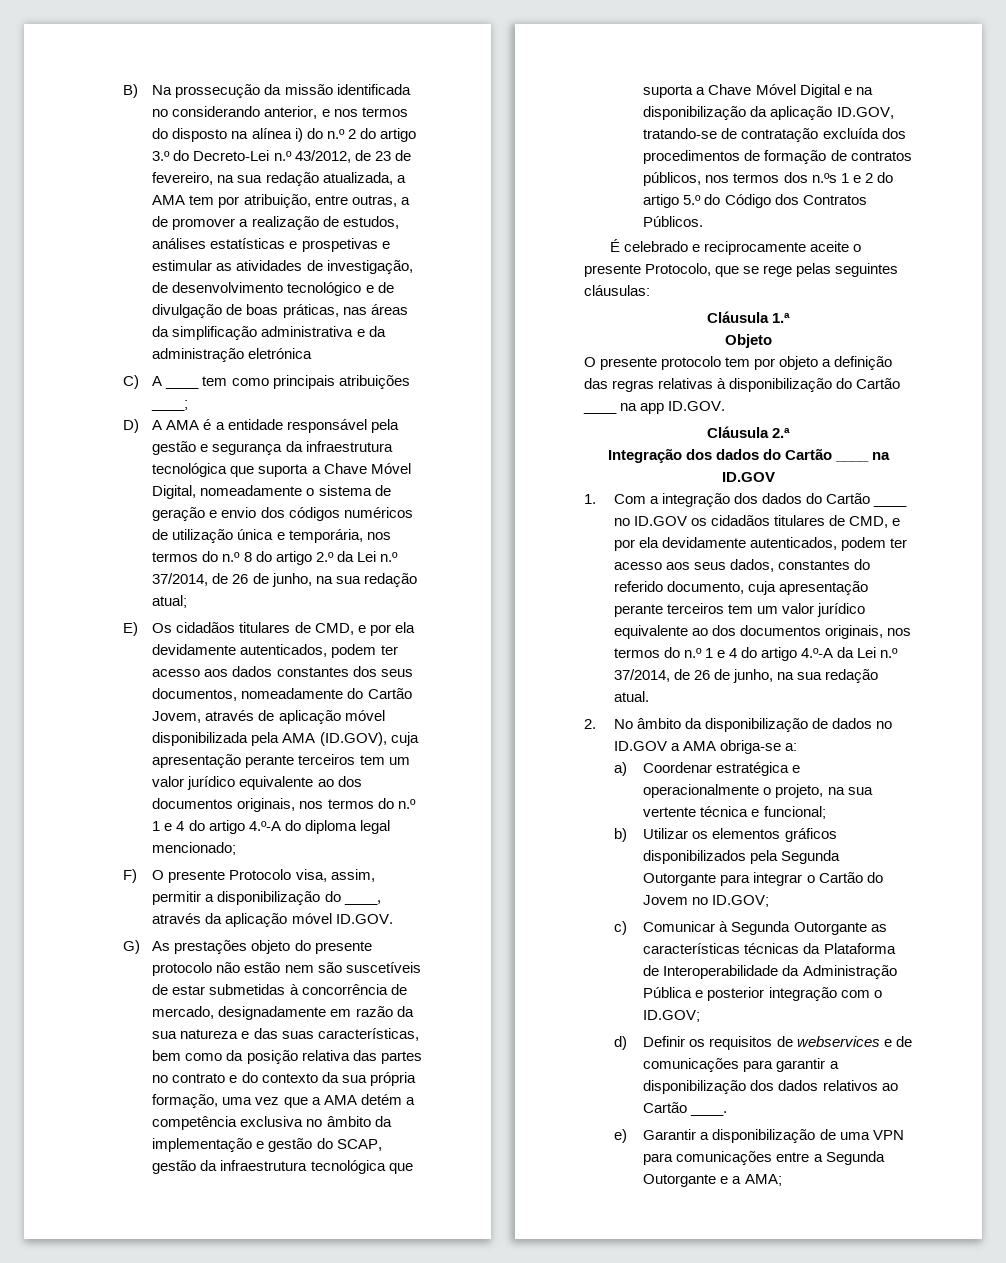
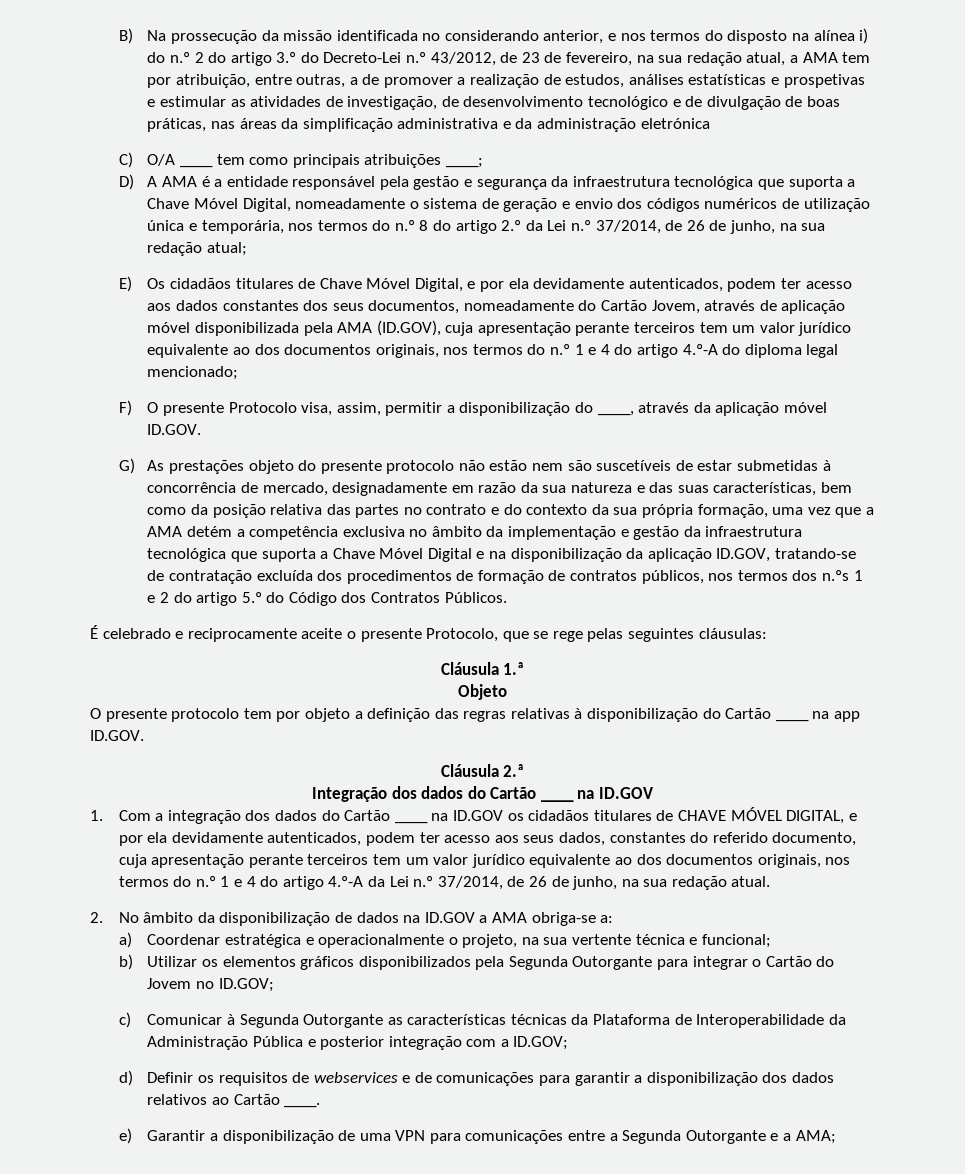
[322,172,393,185] atualizada, -> [746,52,786,66] atual,
[152,376,163,386] A -> [147,154,176,166] O/A
[314,623,354,635] CMD, -> [319,278,463,292] Chave Móvel Digital,
[316,1138,382,1151] [152,1160,197,1174] do SCAP, gestão -> (680, 533) none
[613,518,630,526] no -> [431,813,449,821] na
[848,516,888,528] CMD, -> [677,807,845,824] CHAVE MÓVEL DIGITAL,
[875,721,892,729] no -> [403,915,421,923] na
[873,990,882,998] o -> [500,1039,509,1047] a

